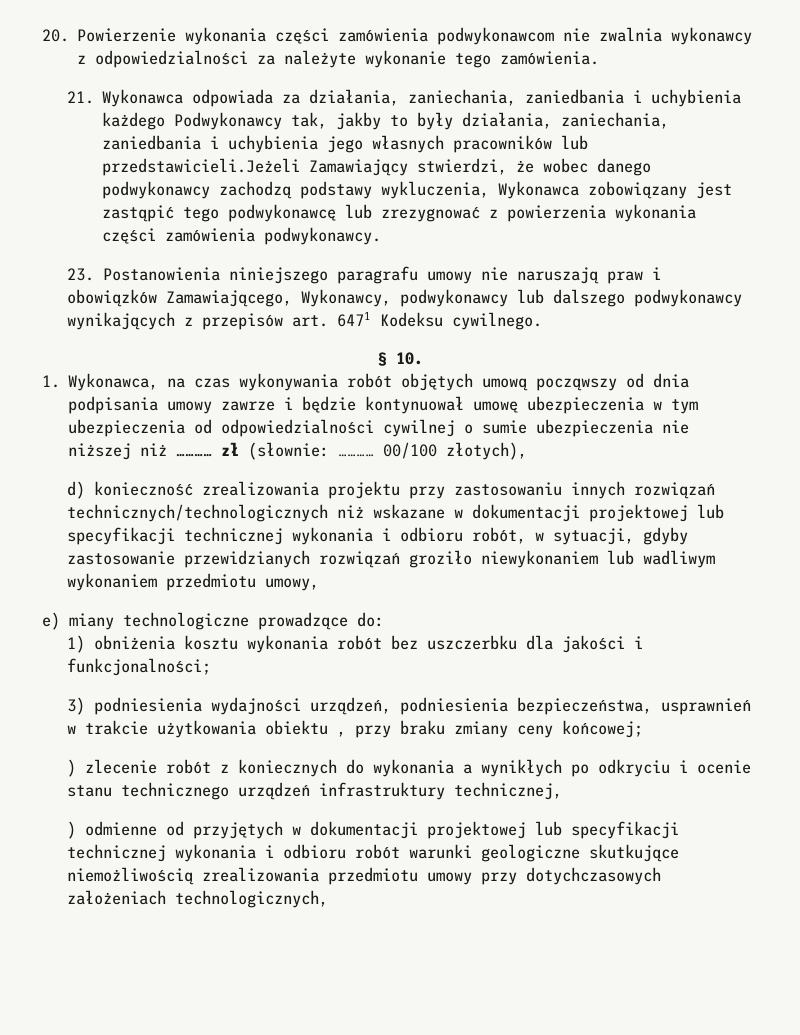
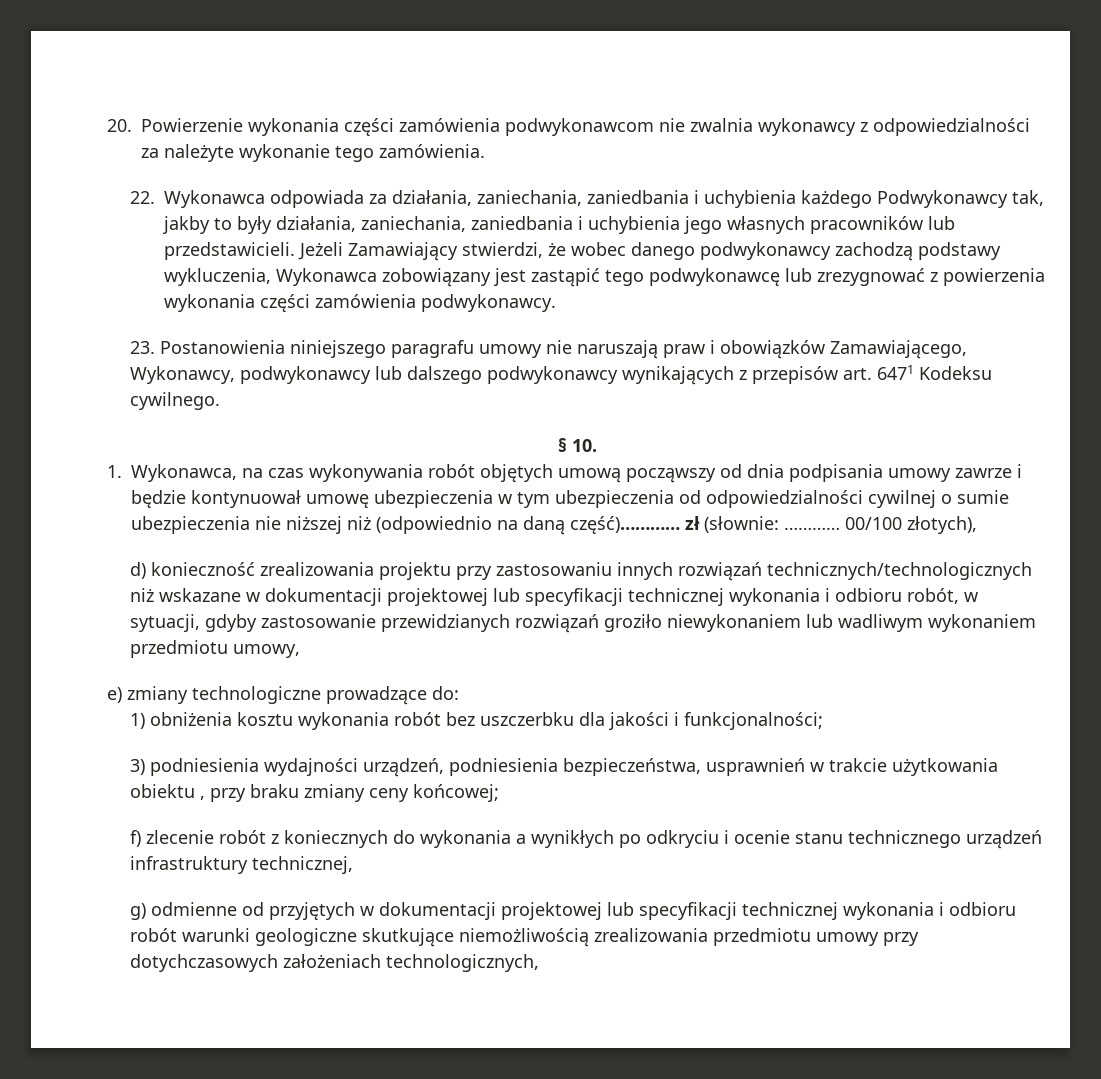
[67,91,95,104] 21. -> [129,191,155,204] 22.
[102,158,301,176] przedstawicieli.Jeżeli -> [163,242,343,260] przedstawicieli. Jeżeli
[176,453,213,457] ………… -> [376,516,680,535] (odpowiednio na daną część)…………
[69,613,114,630] miany -> [127,686,188,704] zmiany
[67,759,77,777] ) -> [129,830,141,847] f)
[67,821,77,839] ) -> [129,903,146,920] g)

